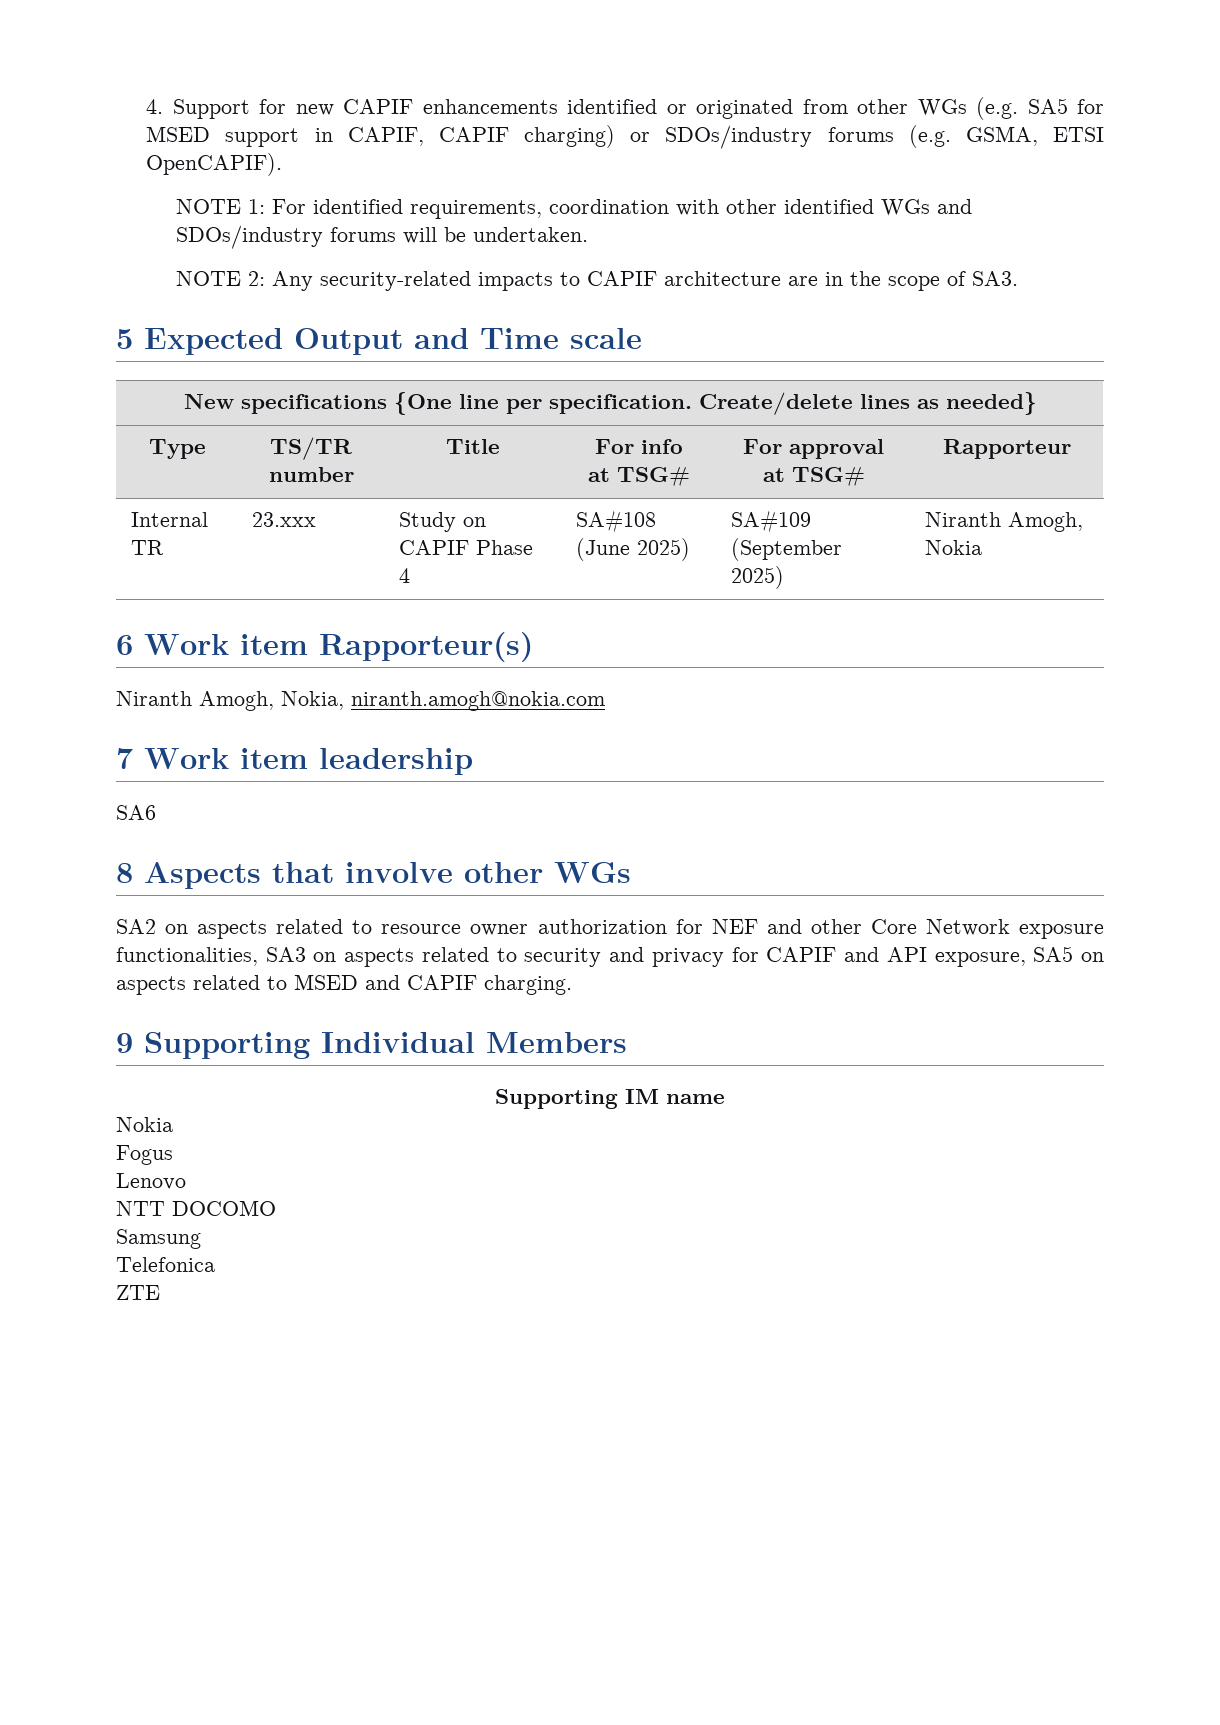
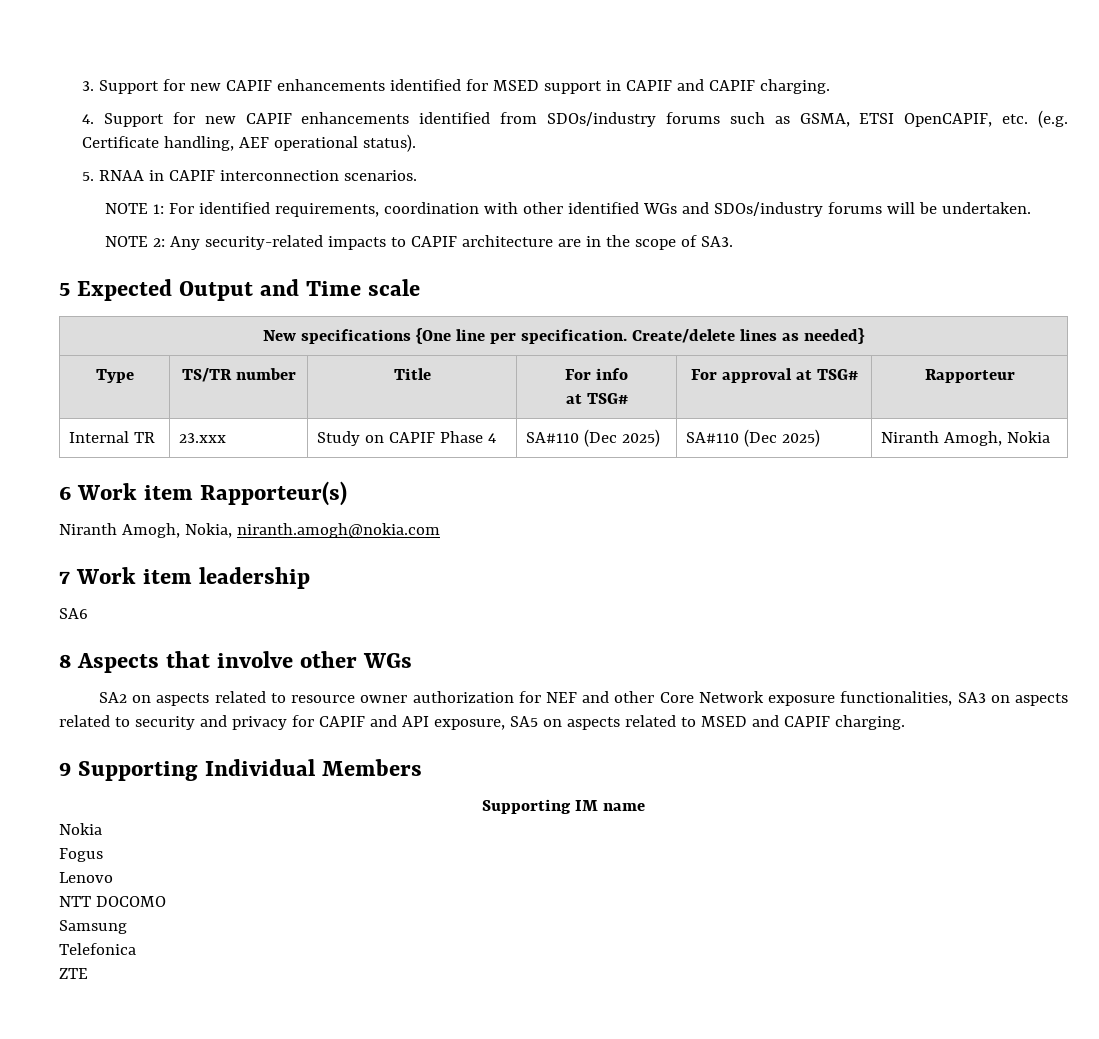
(146, 106) none -> [81,79,830,94] 3. Support for new CAPIF enhancements identified for MSED support in CAPIF and CAPIF charging. //
[666,97,1104,120] [146,125,1104,149] [146,153,283,176] or originated from other WGs (e.g. SA5 for MSED support in CAPIF, CAPIF charging) or SDOs/industry forums (e.g. GSMA, ETSI OpenCAPIF). -> [500,110,1068,128] [81,134,416,152] [81,170,417,181] from SDOs/industry forums such as GSMA, ETSI OpenCAPIF, etc. (e.g. Certificate handling, AEF operational status). // 5. RNAA in CAPIF interconnection scenarios.
[575,510,656,533] [575,538,690,561] [730,510,811,533] [730,538,842,561] SA#108 (June 2025) | SA#109 (September -> [526,429,661,447] [686,429,778,447] SA#110 (Dec 2025) | SA#110 (Dec

